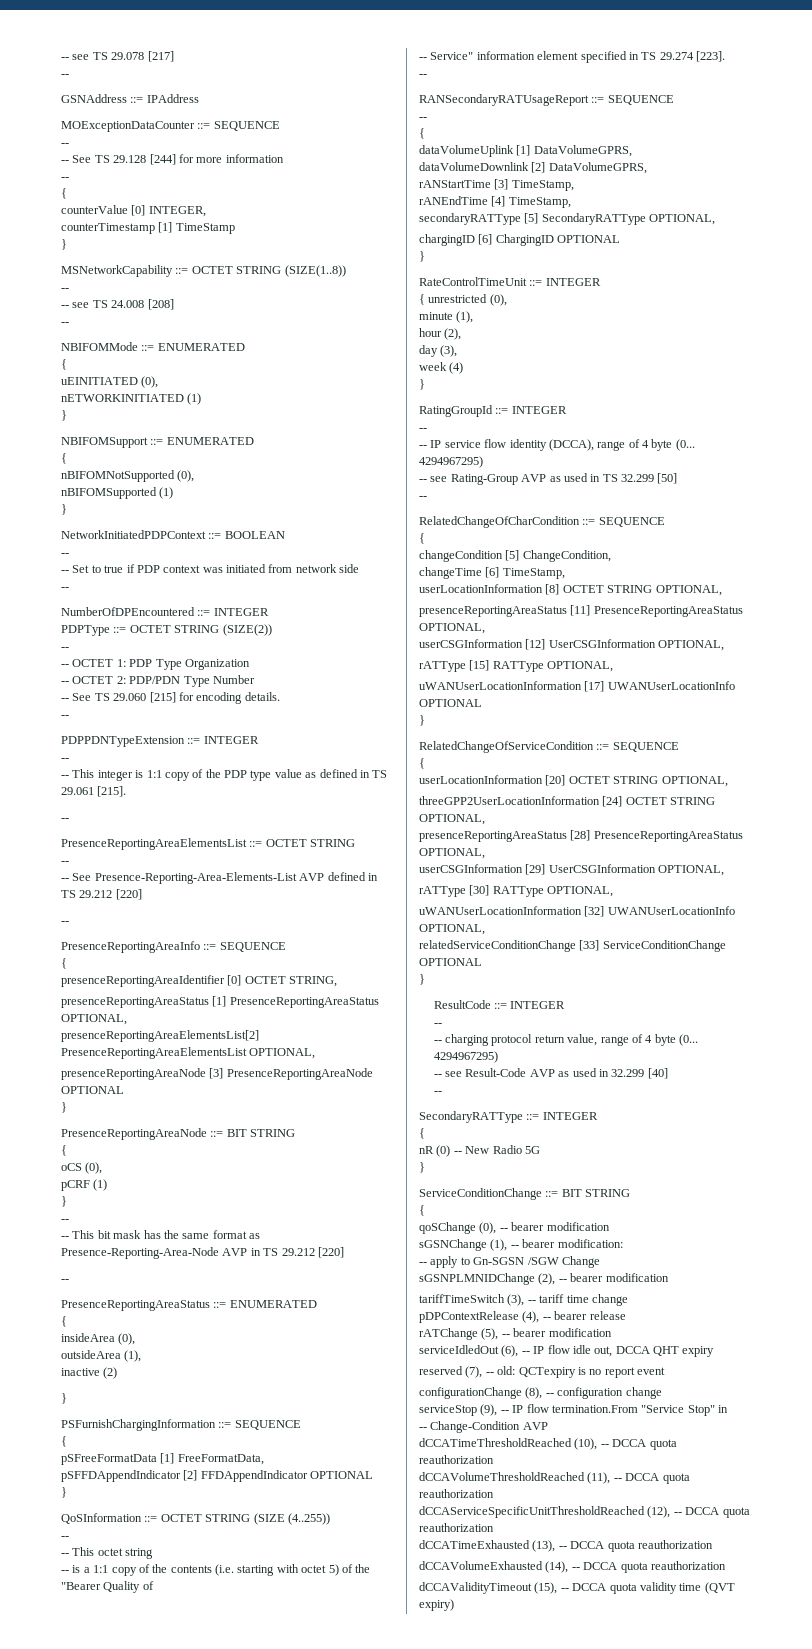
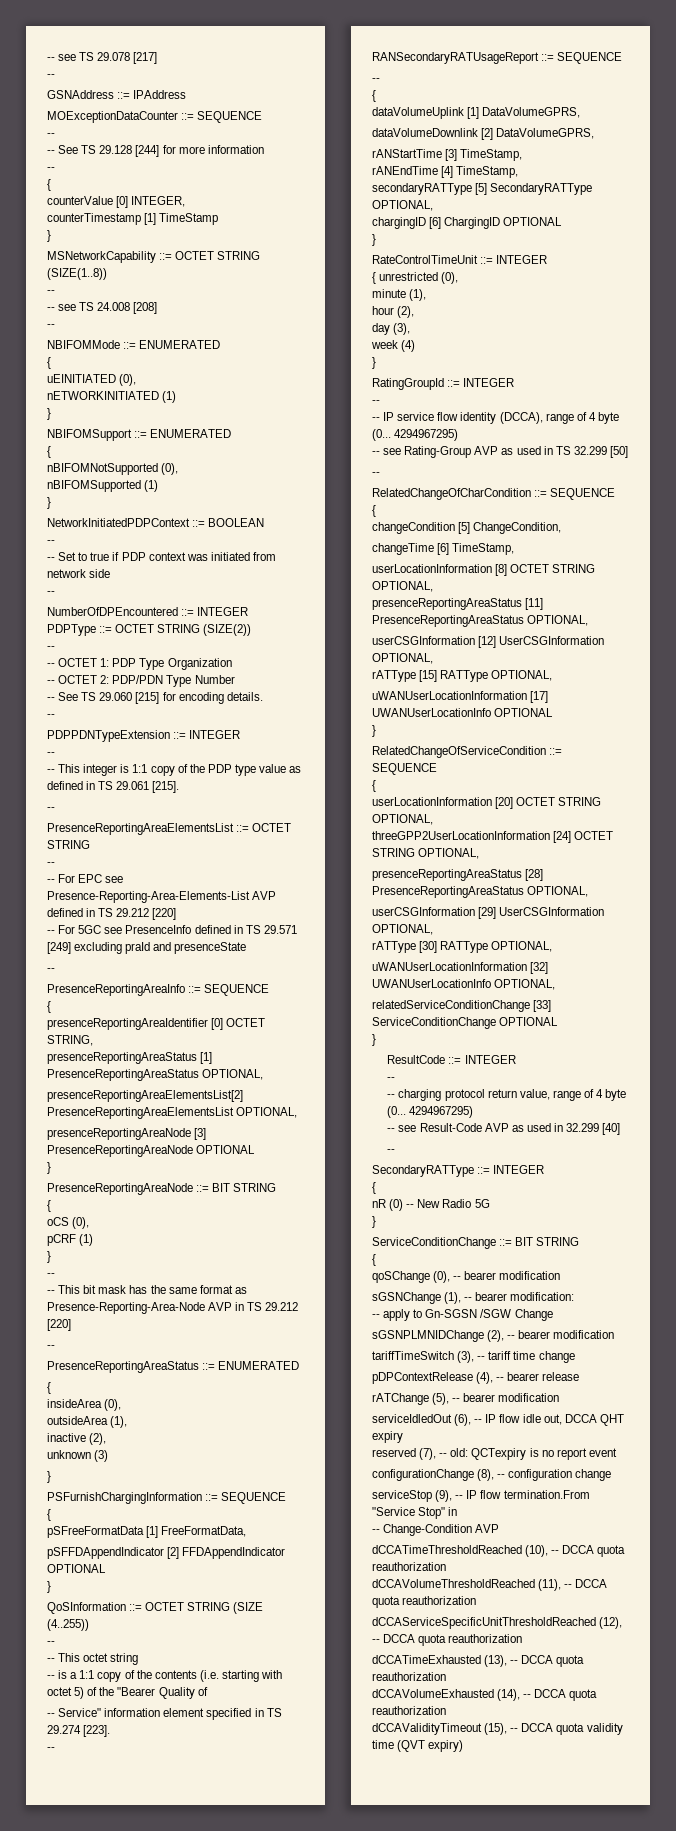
[72,873,92,881] See -> [58,874,124,883] For EPC see
(142, 894) none -> [47,925,297,934] [47,942,247,954] // -- For 5GC see PresenceInfo defined in TS 29.571 [249] excluding praId and presenceState
[103,1367,118,1379] (2) -> [89,1433,107,1445] [47,1450,109,1462] (2), // unknown (3)

